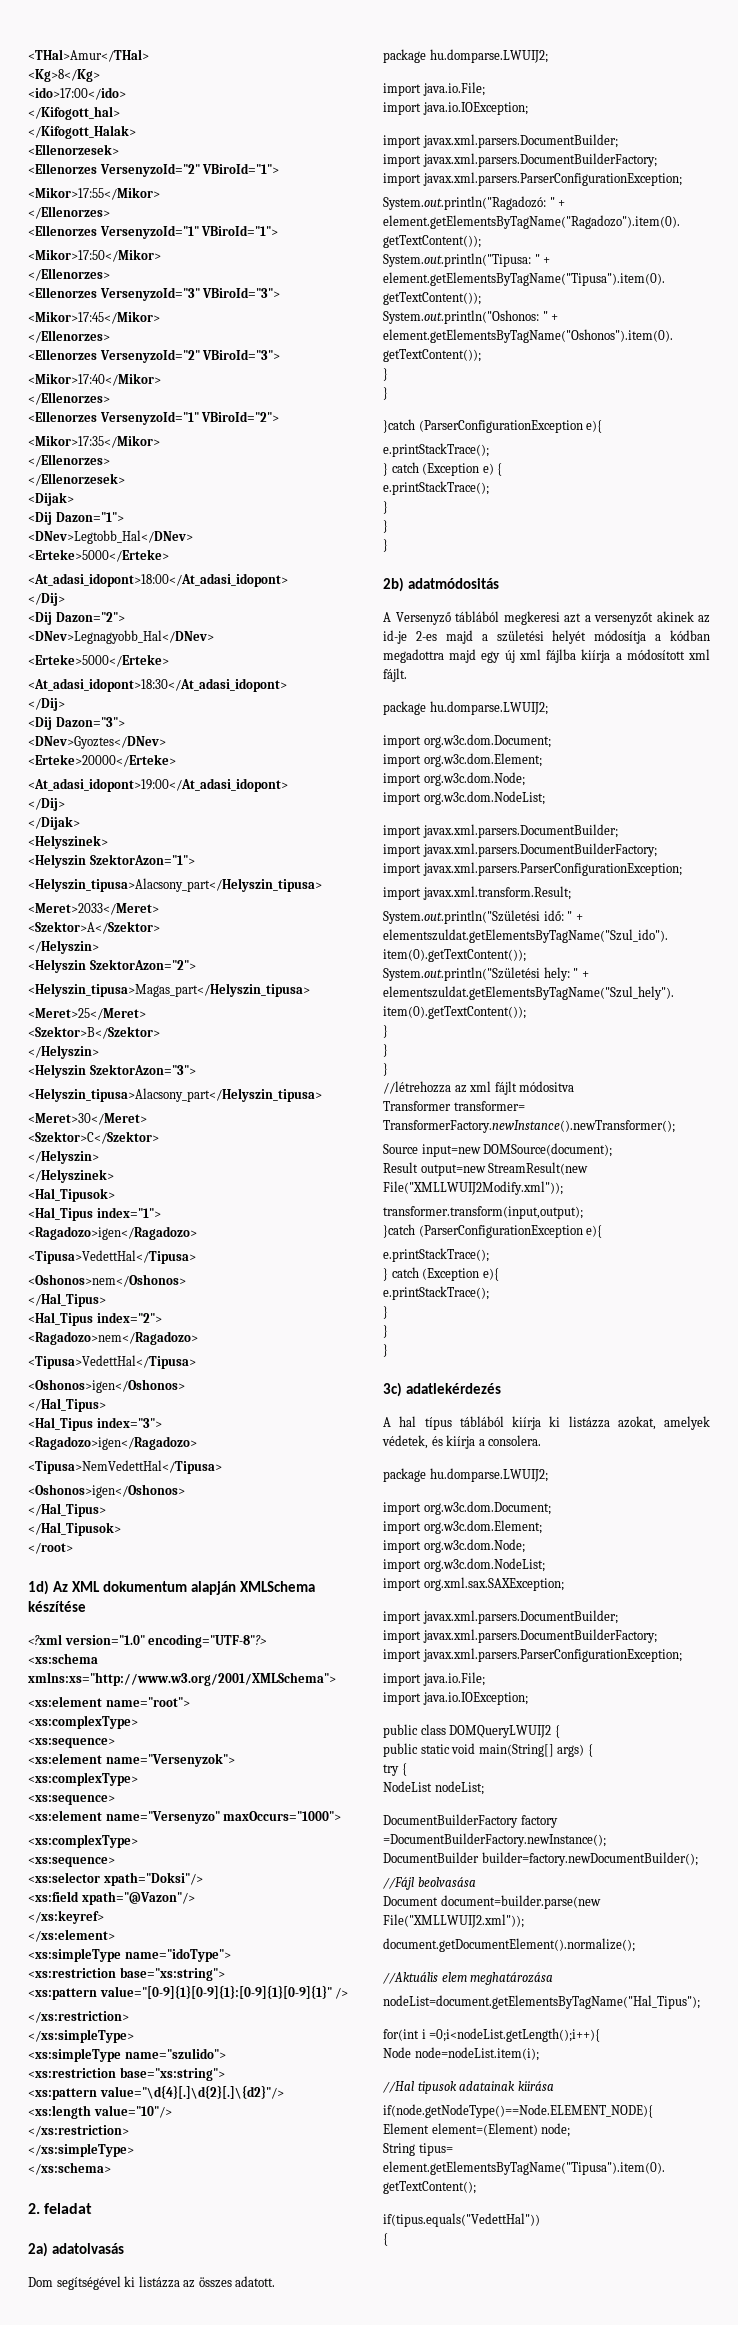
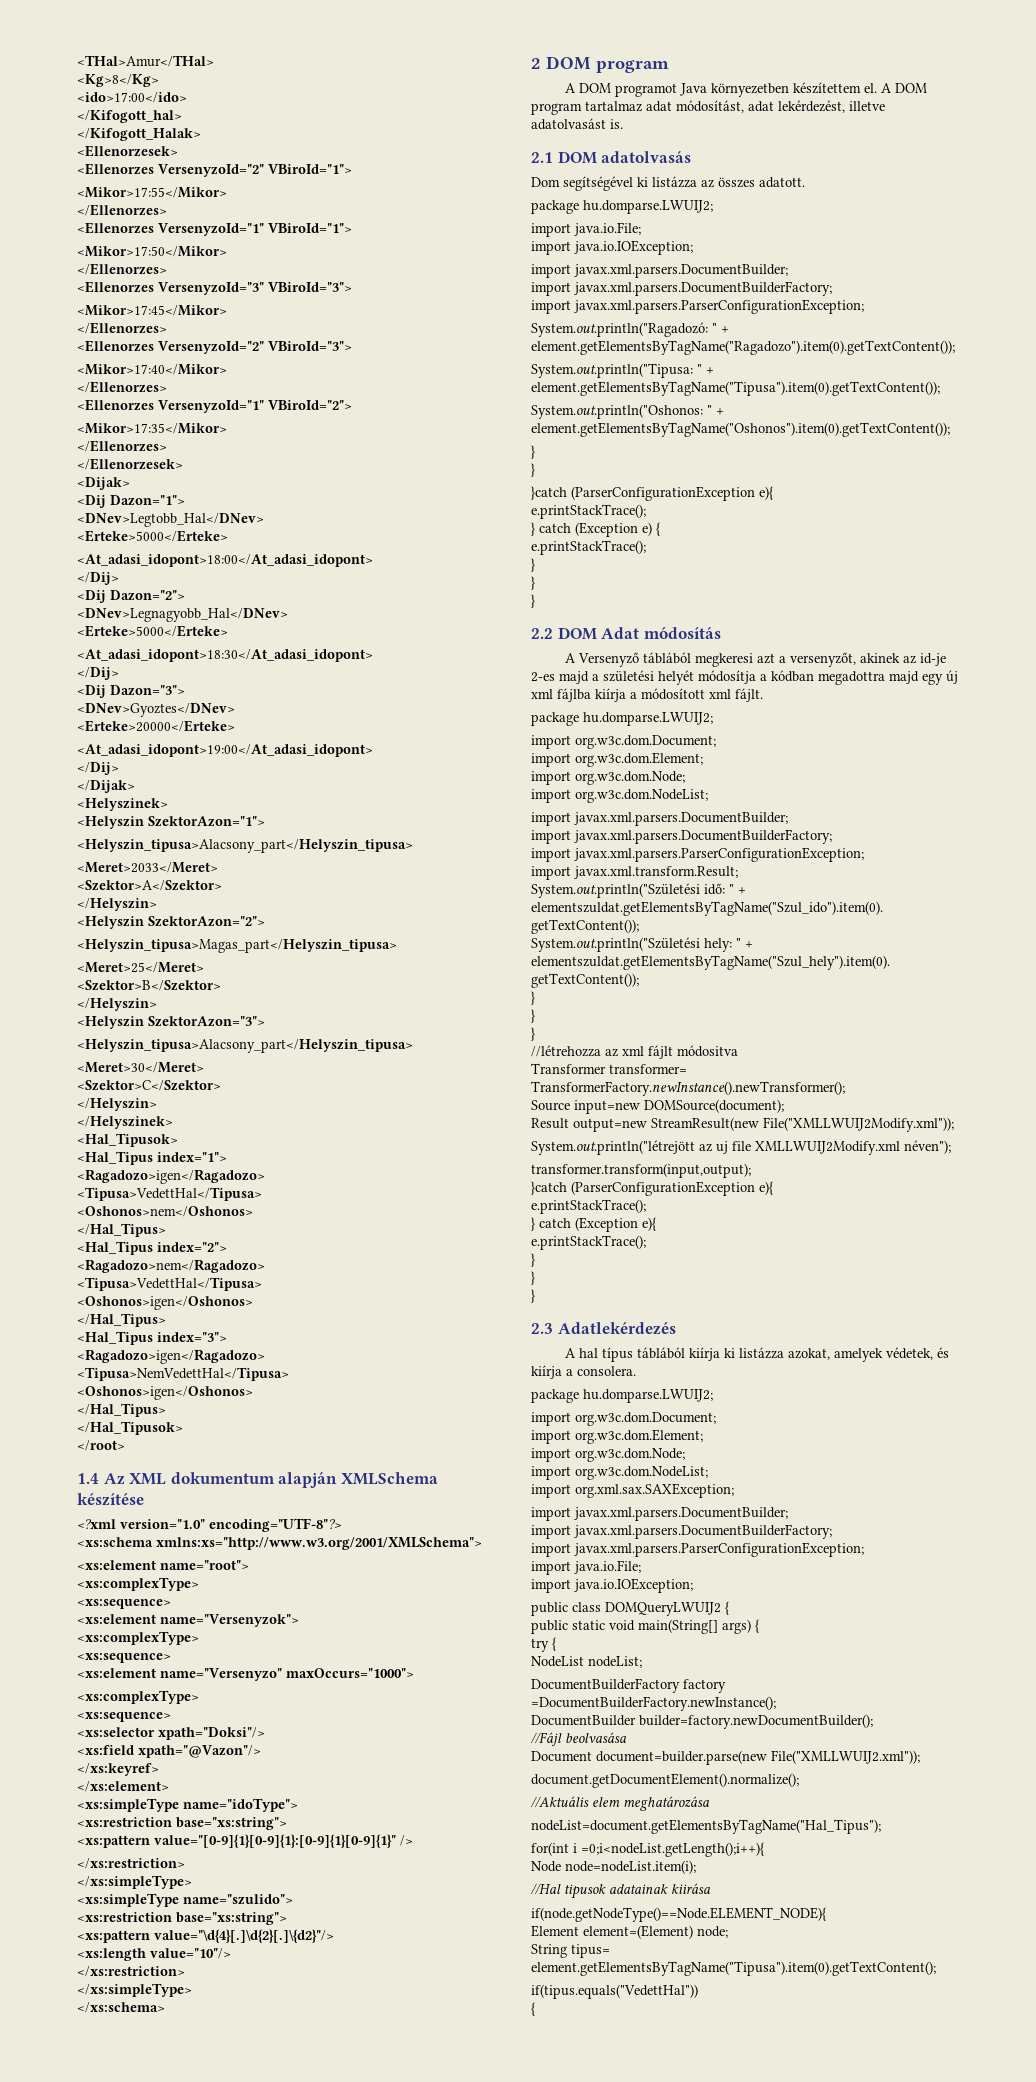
[28,1580,49,1595] 1d) -> [77,1473,99,1484] 1.4
[28,2203,93,2214] [28,2242,48,2257] 2. feladat // 2a) -> [531,56,669,73] [564,82,927,97] [531,100,885,115] [531,118,623,130] [531,151,597,164] 2 DOM program // A DOM programot Java környezetben készítettem el. A DOM program tartalmaz adat módosítást, adat lekérdezést, illetve adatolvasást is. // 2.1 DOM
[383,577,500,592] 2b) adatmódositás -> [531,627,721,640] 2.2 DOM Adat módosítás
[594,612,653,625] versenyzőt -> [789,652,856,667] versenyzőt,
(563, 1188) none -> [531,1140,951,1155] // System.out.println("létrejött az uj file XMLLWUIJ2Modify.xml néven");
[383,1382,502,1397] 3c) adatlekérdezés -> [531,1322,676,1335] 2.3 Adatlekérdezés

